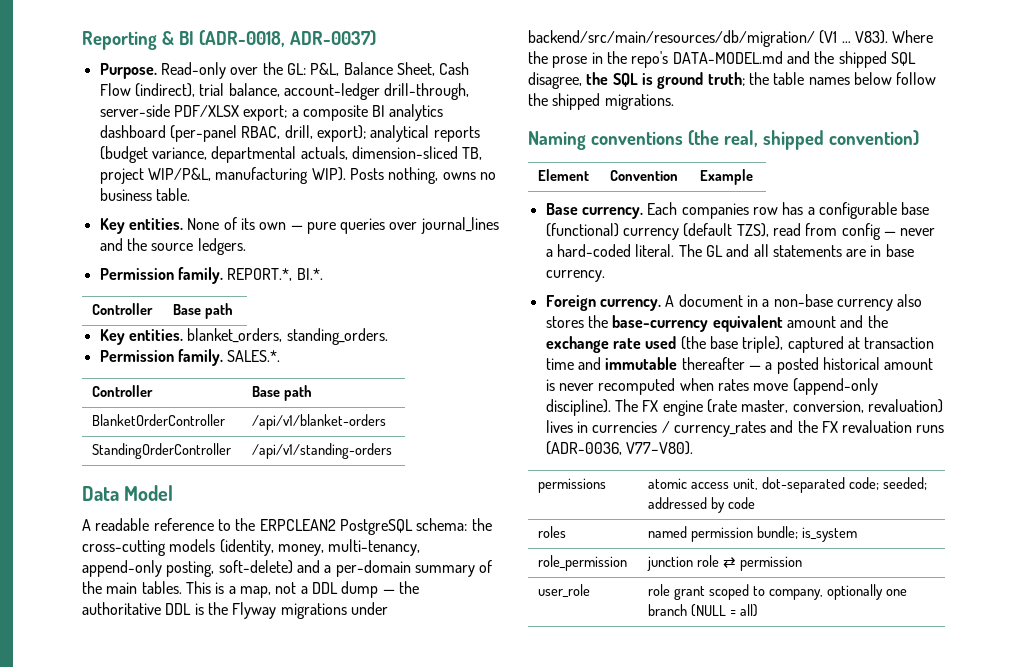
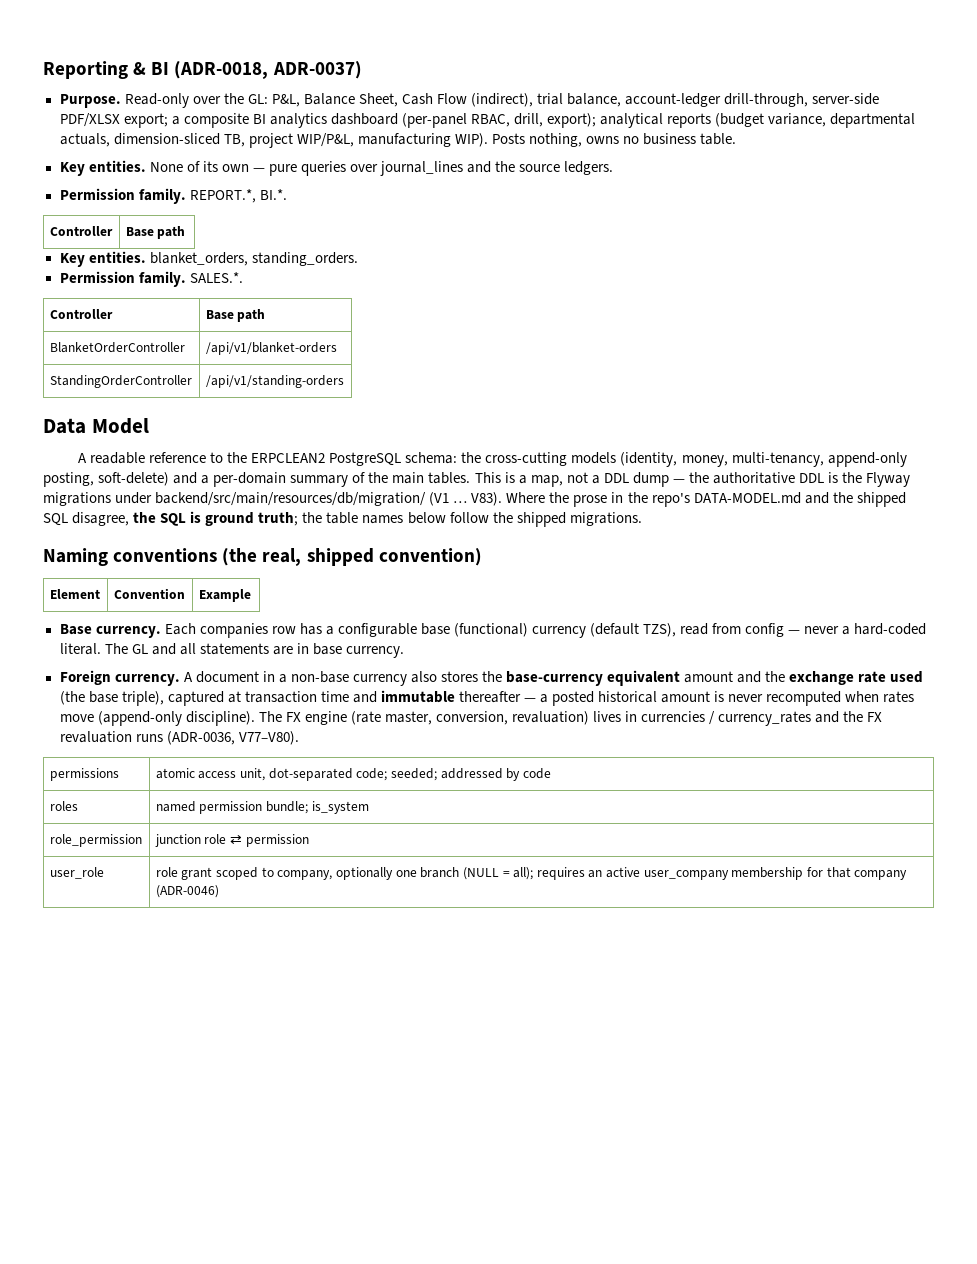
[740,604,759,617] all) -> [513,867,908,880] [155,885,219,898] all); requires an active user_company membership for that company (ADR-0046)

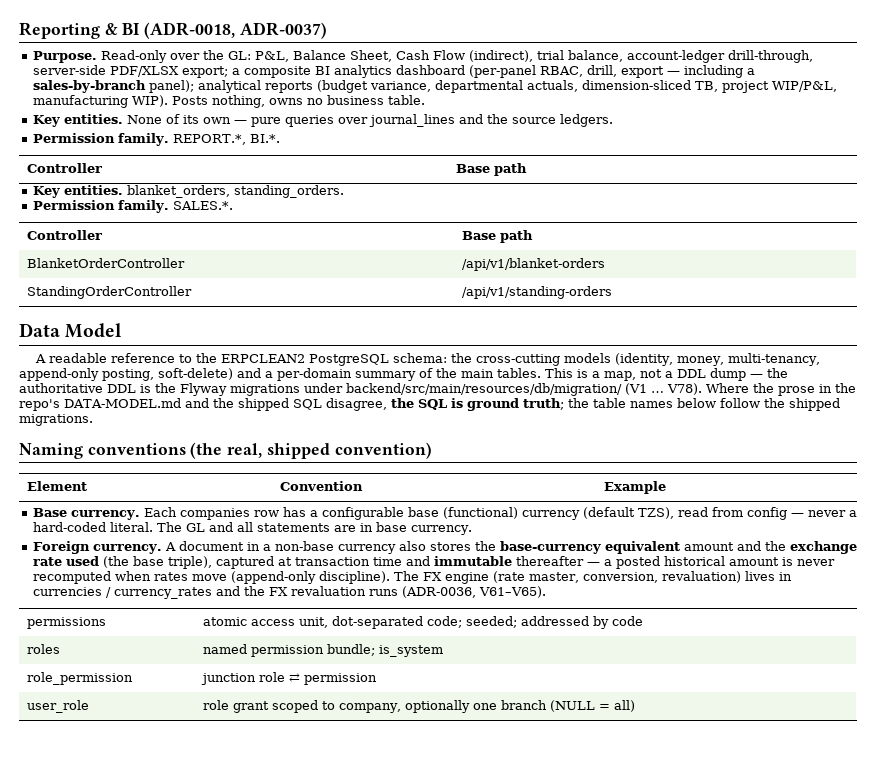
[547,113,596,128] export); -> [620,65,755,78] [32,80,194,93] export — including a sales-by-branch panel);
[471,492,503,506] V83). -> [667,383,702,395] V78).
[238,731,299,745] V77–V80). -> [478,586,546,598] V61–V65).
[513,867,908,880] [155,885,219,898] all); requires an active user_company membership for that company (ADR-0046) -> [614,700,636,712] all)

